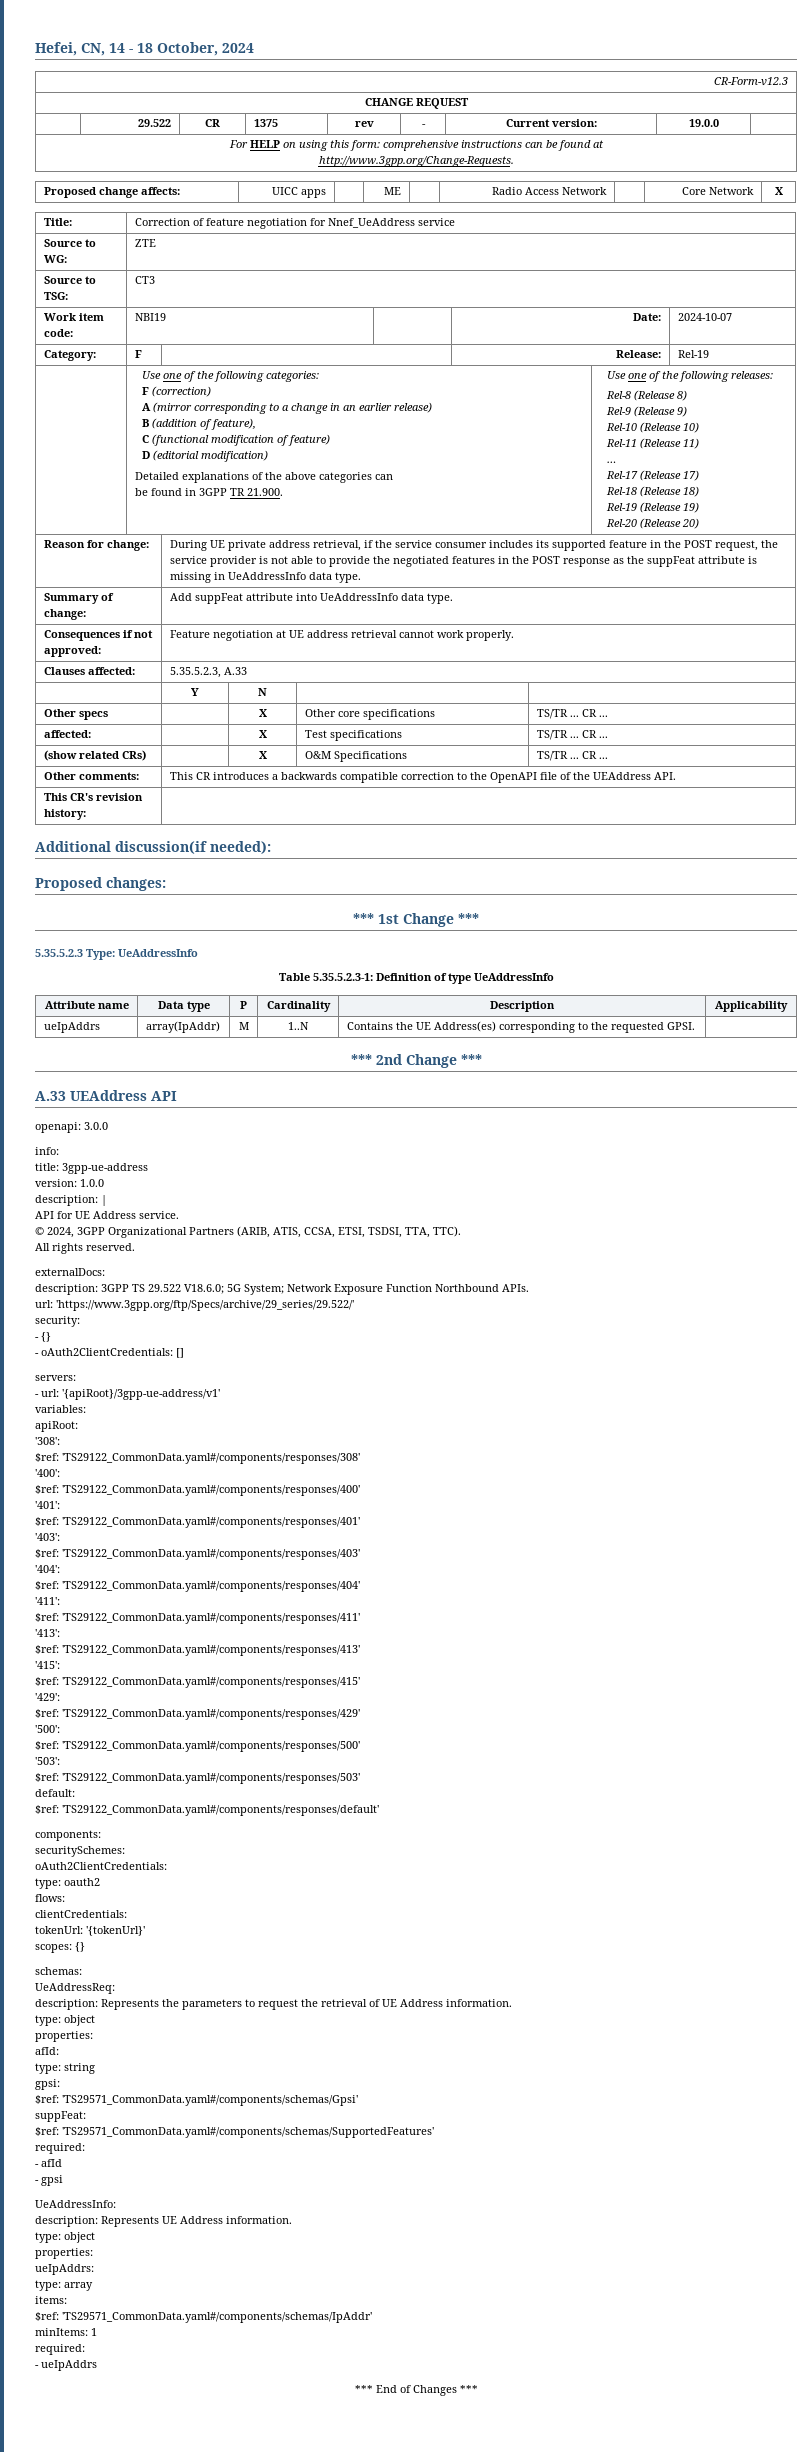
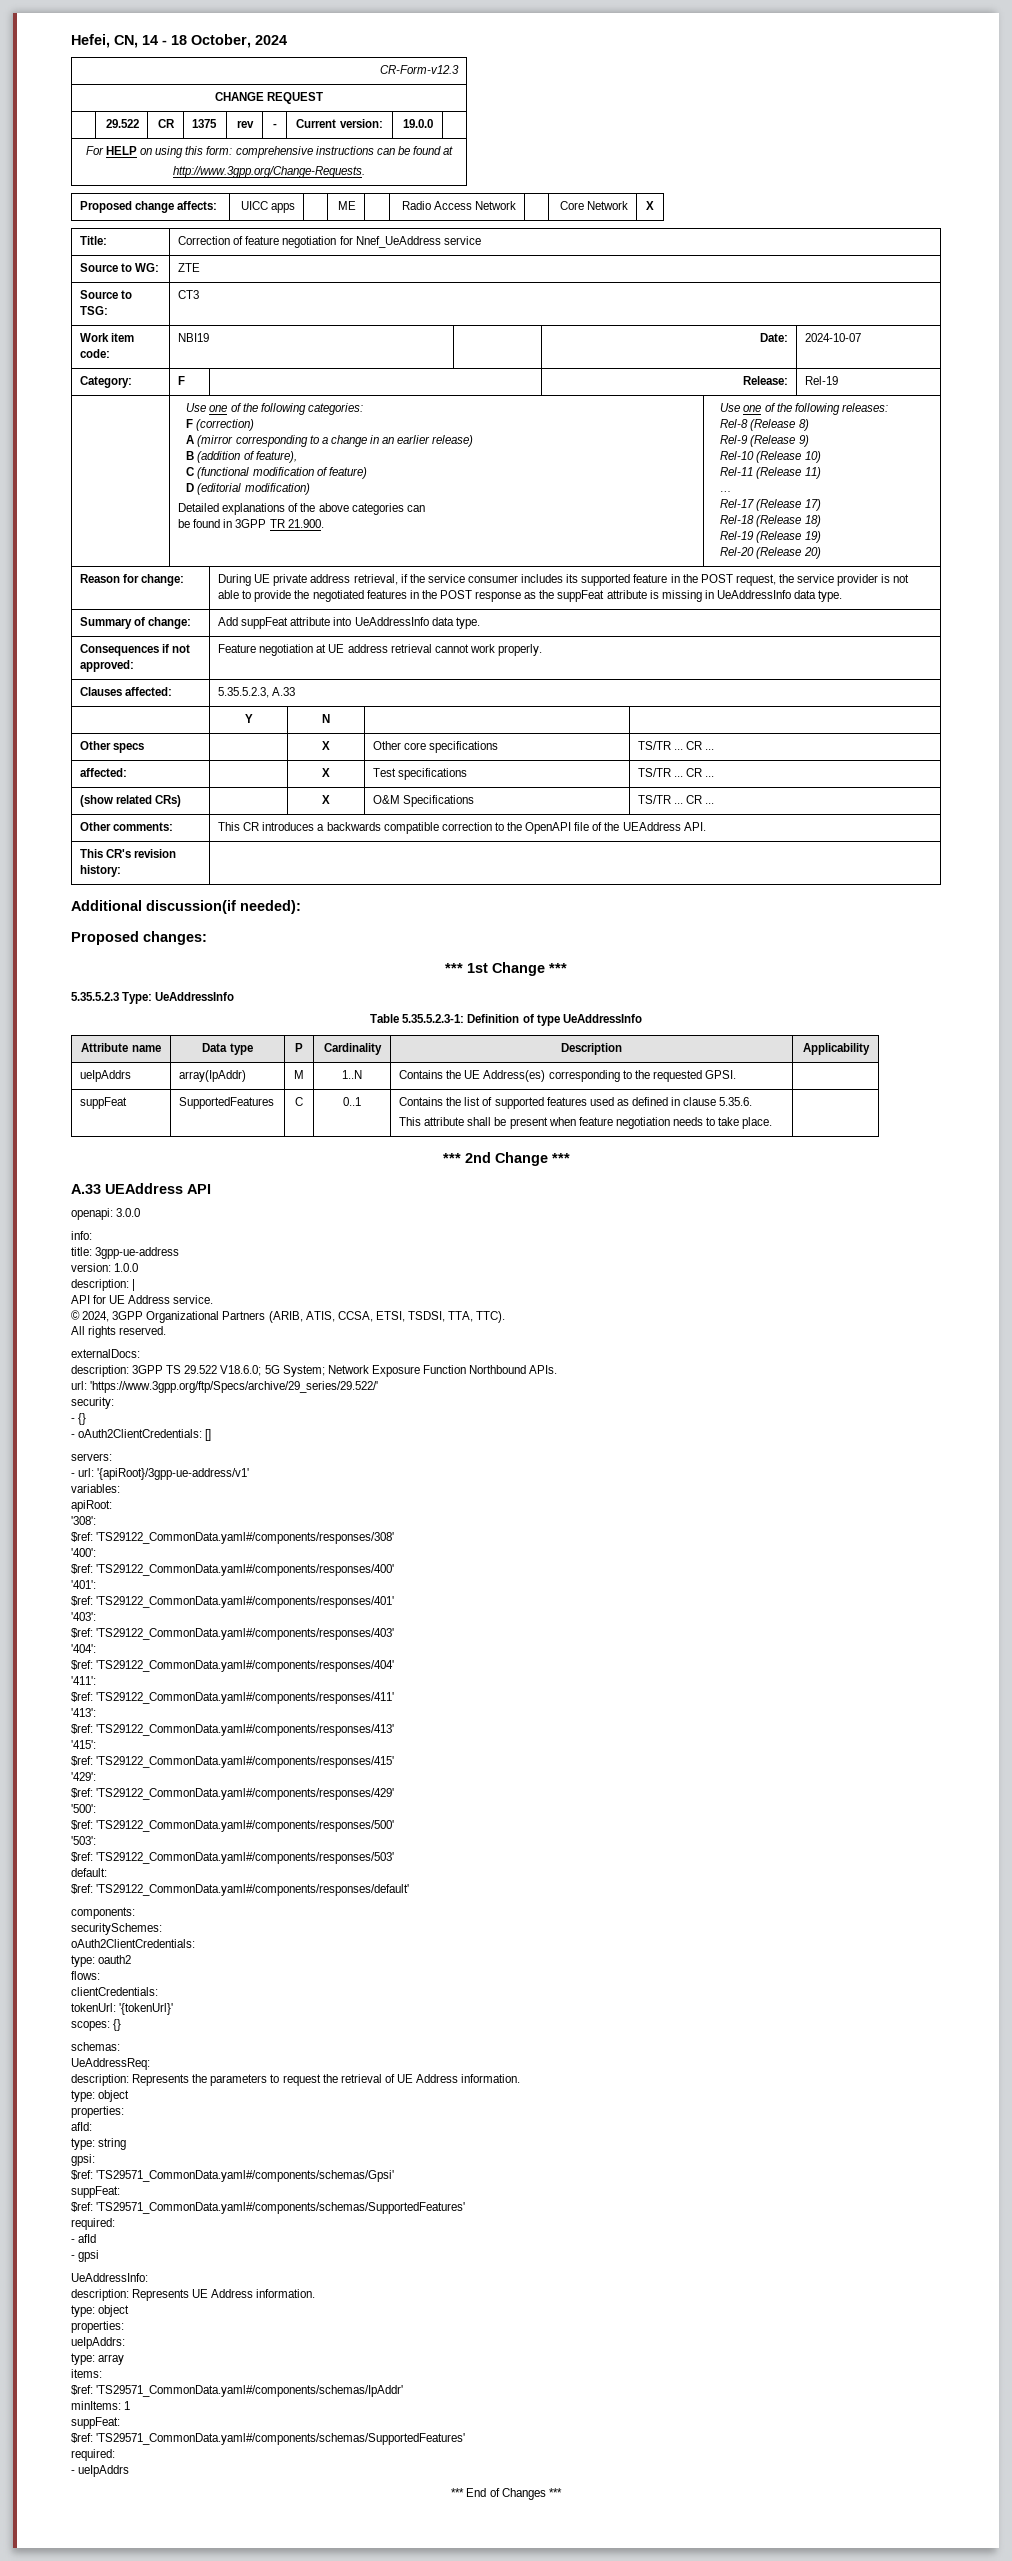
(695, 1026) none -> [80,1097,128,1109] [179,1097,275,1109] [295,1097,303,1106] [343,1097,361,1106] [399,1097,753,1109] [399,1117,773,1129] // suppFeat | SupportedFeatures | C | 0..1 | Contains the list of supported features used as defined in clause 5.35.6. // This attribute shall be present when feature negotiation needs to take place. |
(97, 2332) none -> [71,2417,120,2429] [71,2433,466,2445] // suppFeat: // $ref: 'TS29571_CommonData.yaml#/components/schemas/SupportedFeatures'

